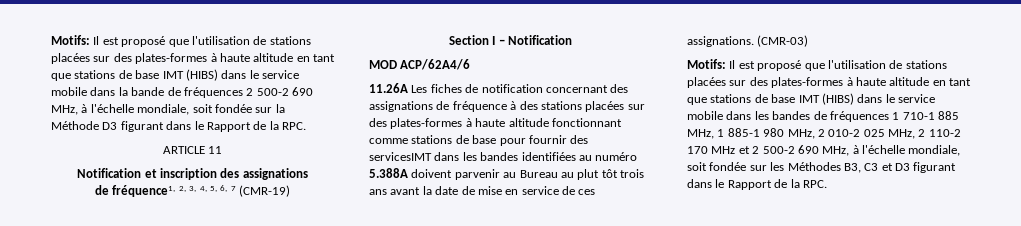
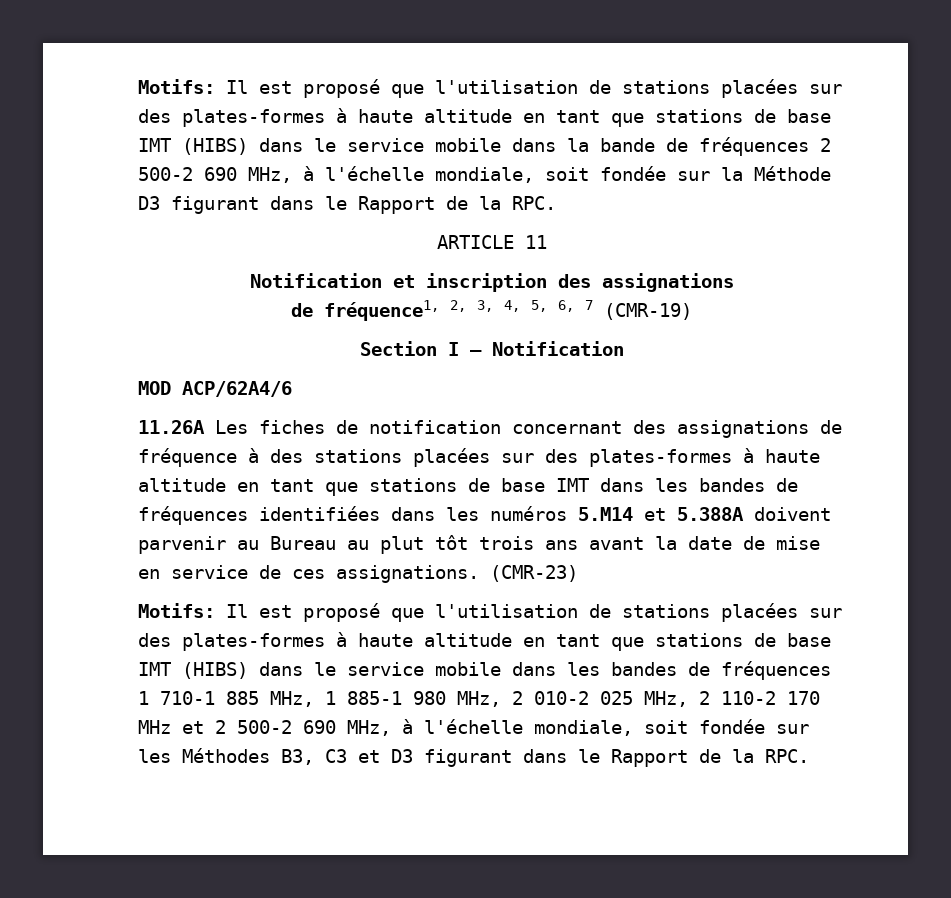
[551,118,622,127] [369,135,589,146] [369,152,638,161] fonctionnant comme stations de base pour fournir des servicesIMT dans les bandes identifiées au numéro -> [237,478,798,496] [138,506,666,525] en tant que stations de base IMT dans les bandes de fréquences identifiées dans les numéros 5.M14 et
[757,35,809,47] (CMR-03) -> [490,565,578,582] (CMR-23)

